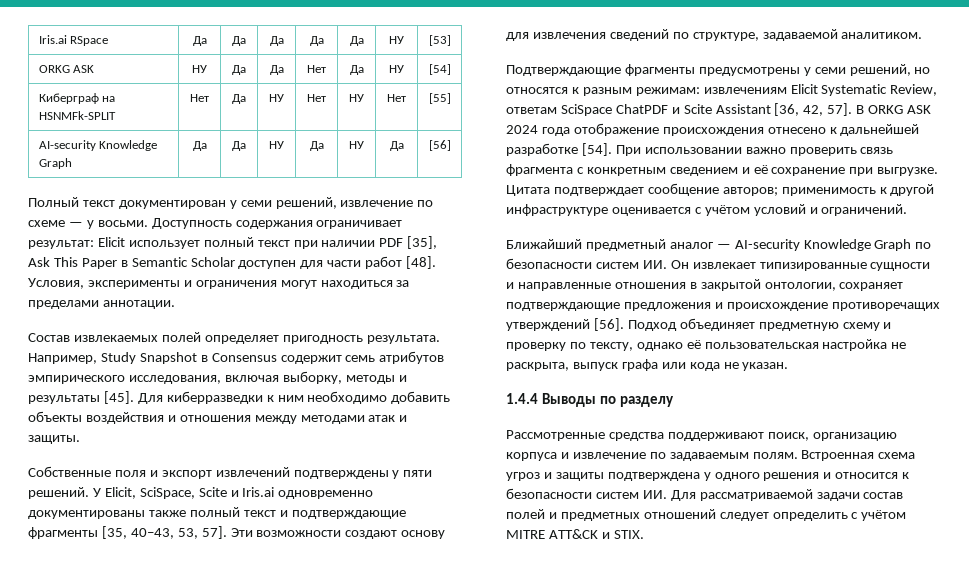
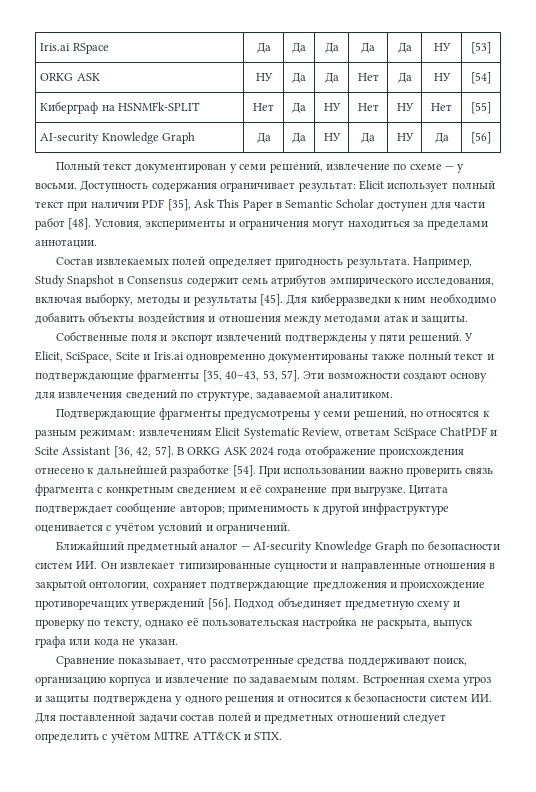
[506,393,674,407] [506,430,605,441] 1.4.4 Выводы по разделу // Рассмотренные -> [55,656,294,667] Сравнение показывает, что рассмотренные
[699,489,813,501] рассматриваемой -> [59,712,136,721] поставленной

